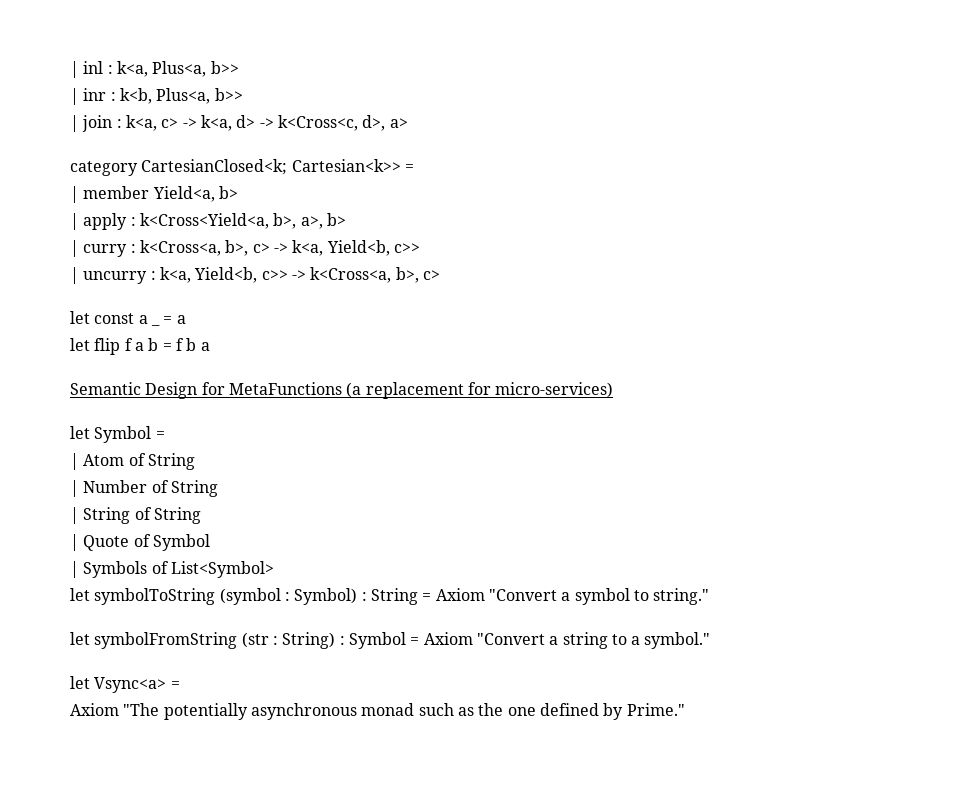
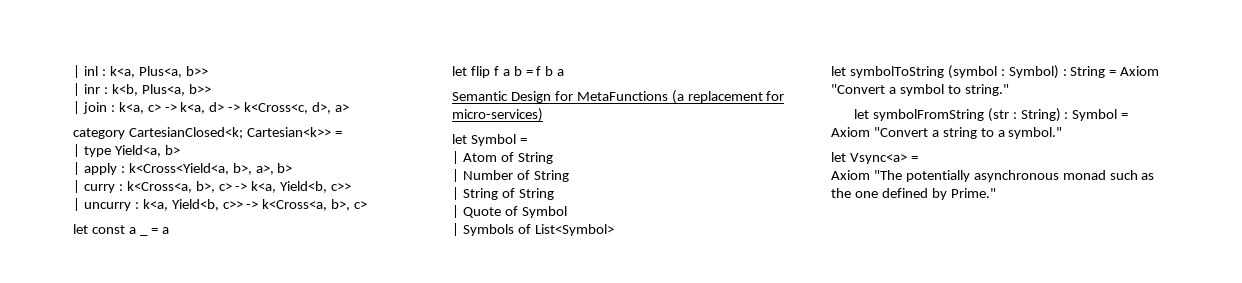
[83,186,150,199] member -> [83,146,111,157] type

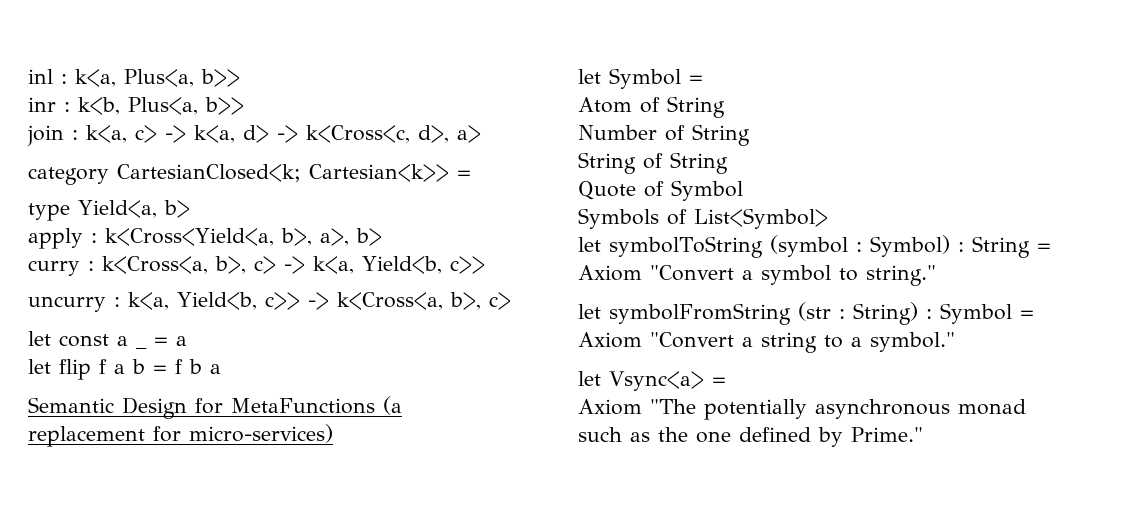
[73,65,80,78] | -> (28, 76) none
[73,83,80,96] | -> (240, 78) none
[73,101,80,114] | -> (244, 106) none
[73,144,80,157] | -> (471, 174) none
[73,162,80,175] | -> (190, 209) none
[73,180,80,193] | -> (382, 237) none
[73,198,80,211] | -> (485, 265) none
[452,151,459,164] | -> (703, 79) none
[452,169,459,182] | -> (725, 107) none
[452,187,459,200] | -> (750, 135) none
[452,205,459,218] | -> (728, 163) none
[452,223,459,236] | -> (743, 190) none

